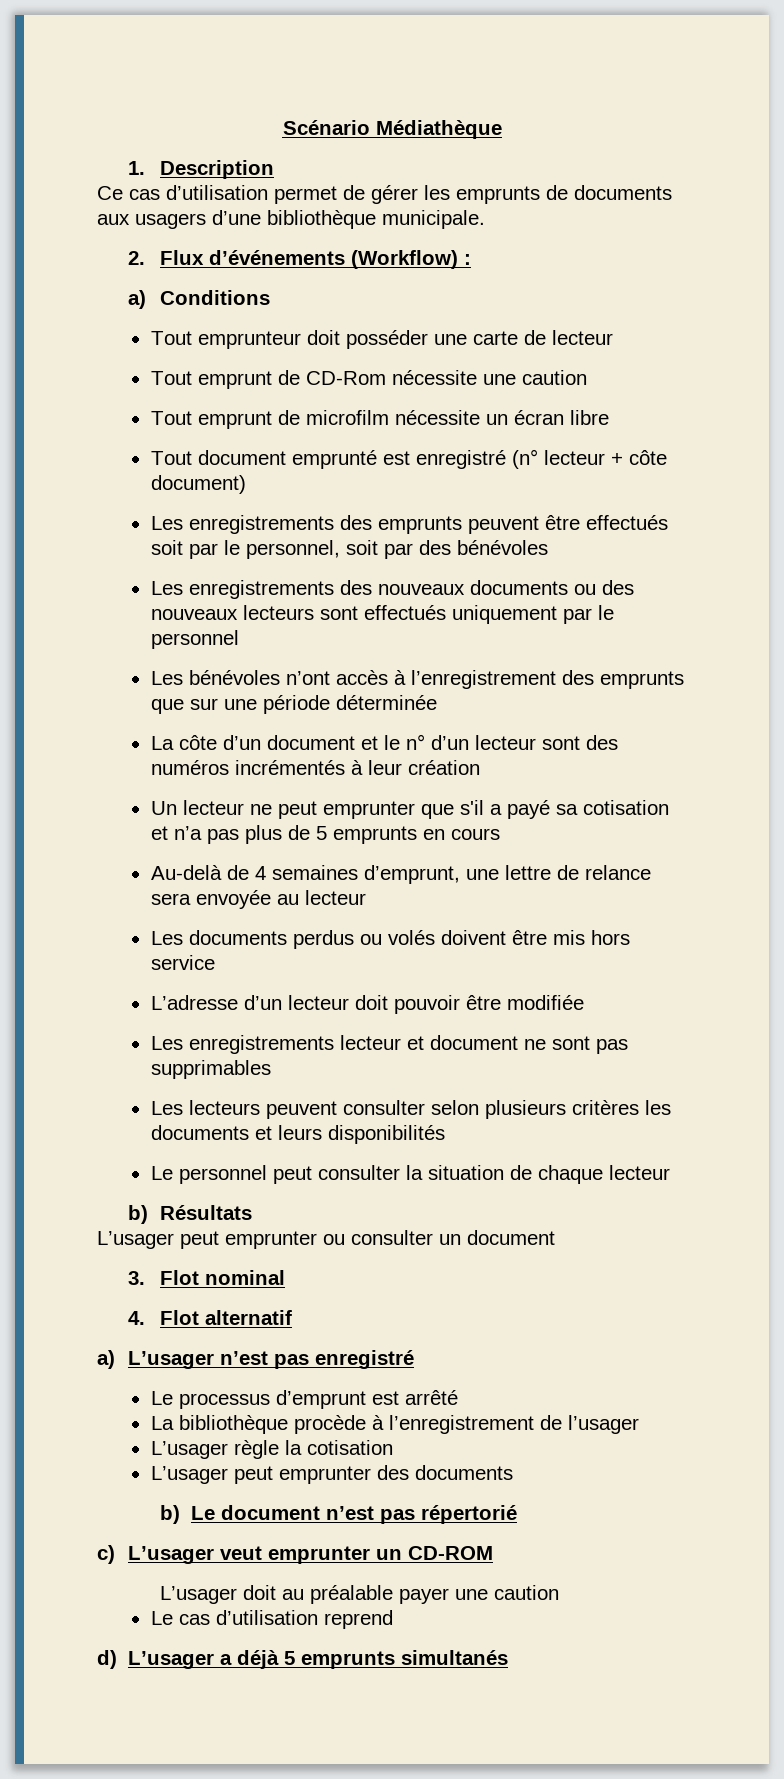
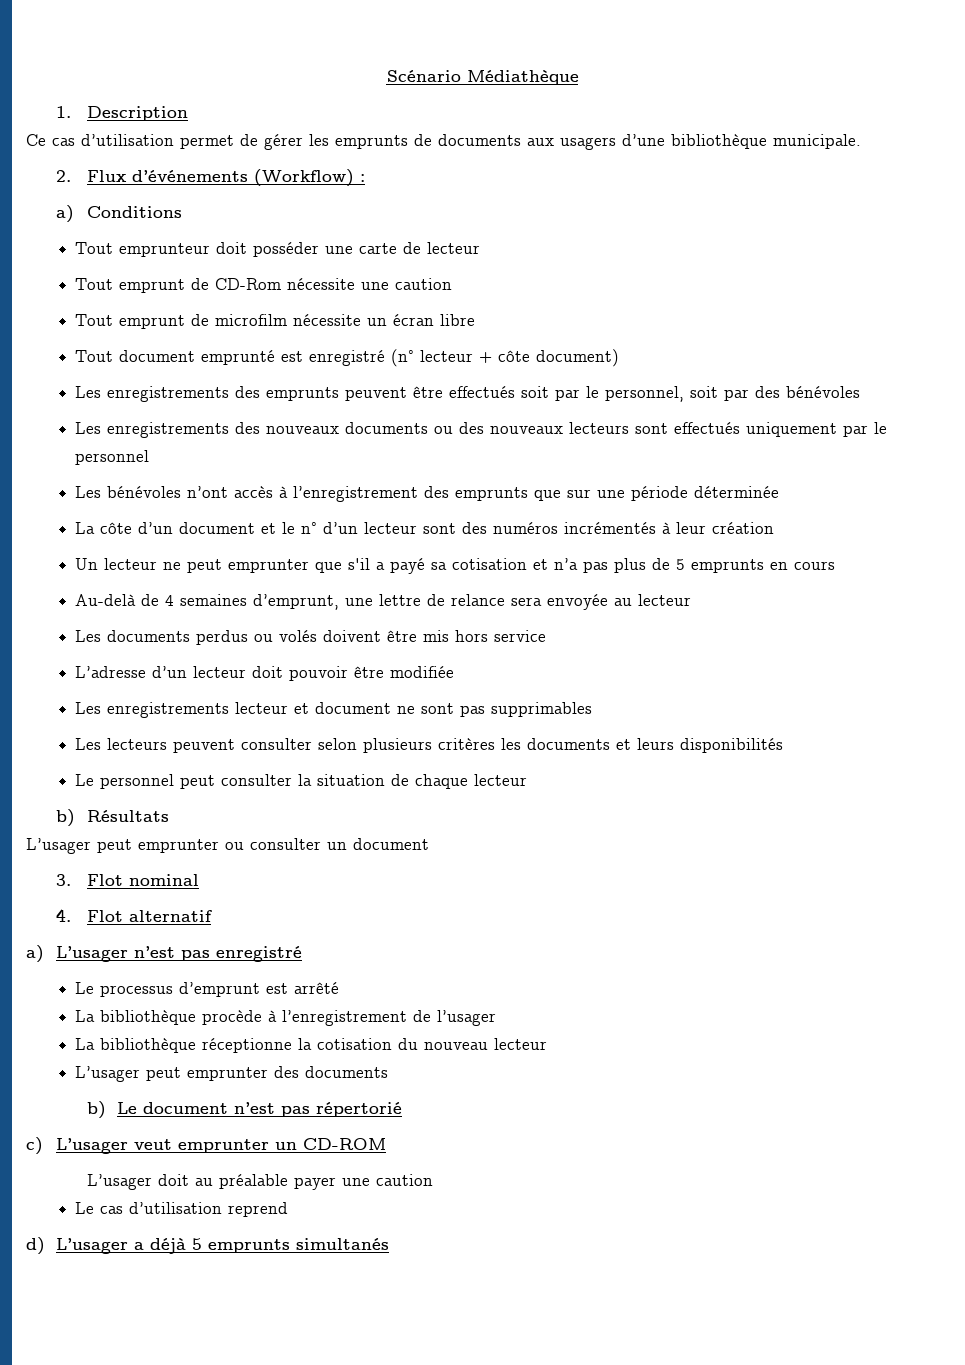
[150,1440,279,1459] L’usager règle -> [74,1038,292,1053] La bibliothèque réceptionne
(393, 1447) none -> [397,1038,547,1050] du nouveau lecteur

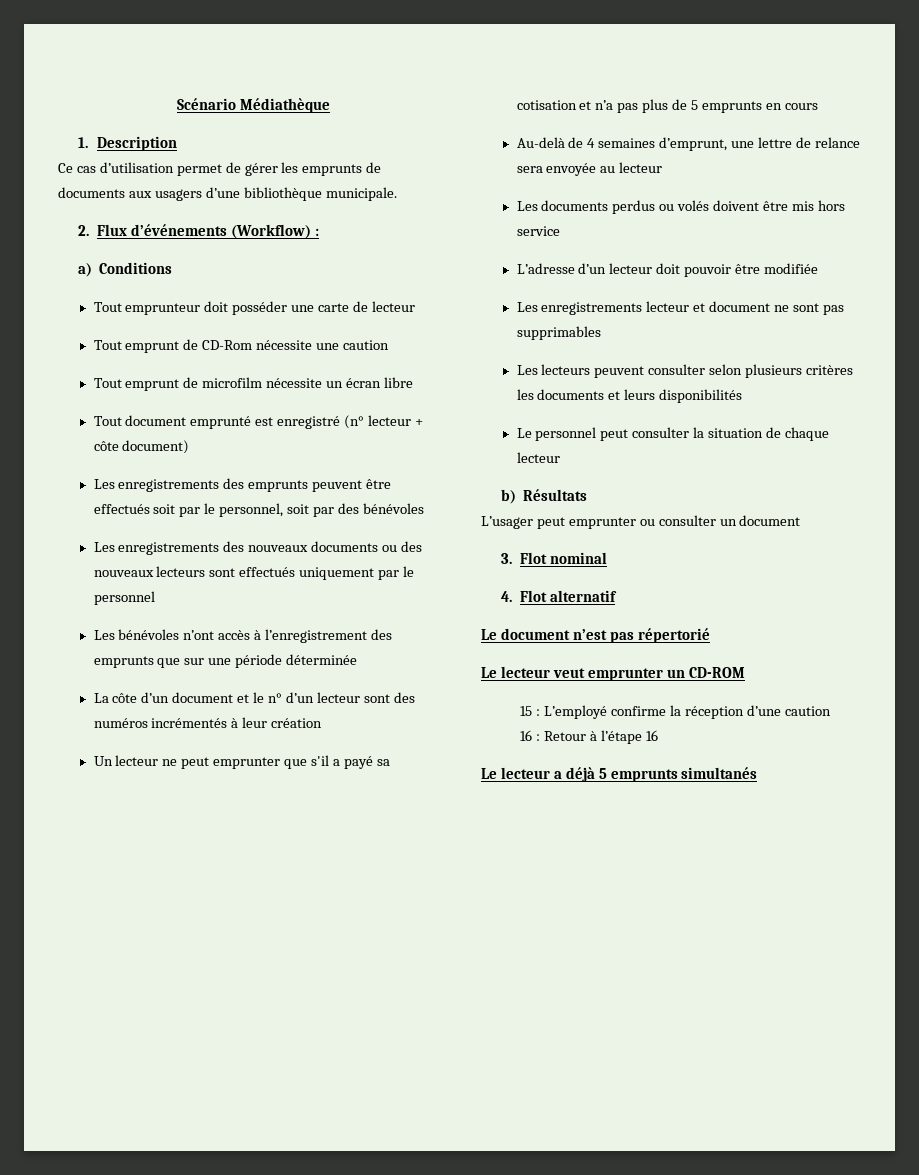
[26,945,303,963] [74,982,339,997] [74,1010,496,1026] [74,1038,547,1053] [74,1066,388,1082] [86,1101,106,1119] a) L’usager n’est pas enregistré // Le processus d’emprunt est arrêté // La bibliothèque procède à l’enregistrement de l’usager // La bibliothèque réceptionne la cotisation du nouveau lecteur // L’usager peut emprunter des documents // b) -> (618, 596) none
[26,1137,129,1155] c) L’usager -> [481,666,550,678] Le lecteur
[86,1174,433,1190] [74,1202,288,1217] [26,1237,129,1255] L’usager doit au préalable payer une caution // Le cas d’utilisation reprend // d) L’usager -> [520,705,831,719] [520,730,658,744] [481,767,550,779] 15 : L’employé confirme la réception d’une caution // 16 : Retour à l’étape 16 // Le lecteur

